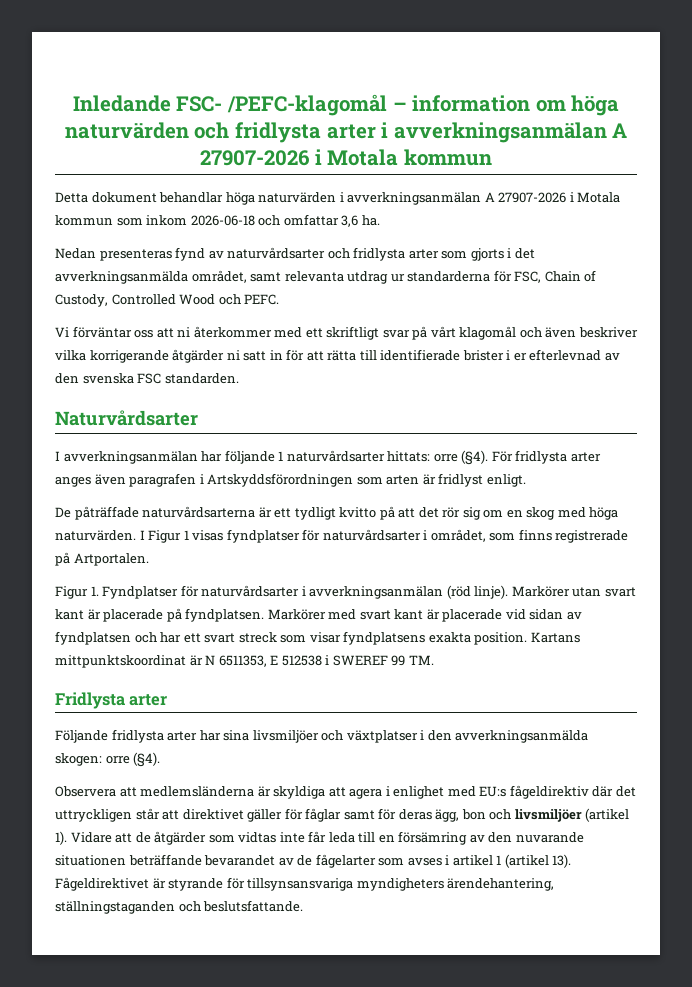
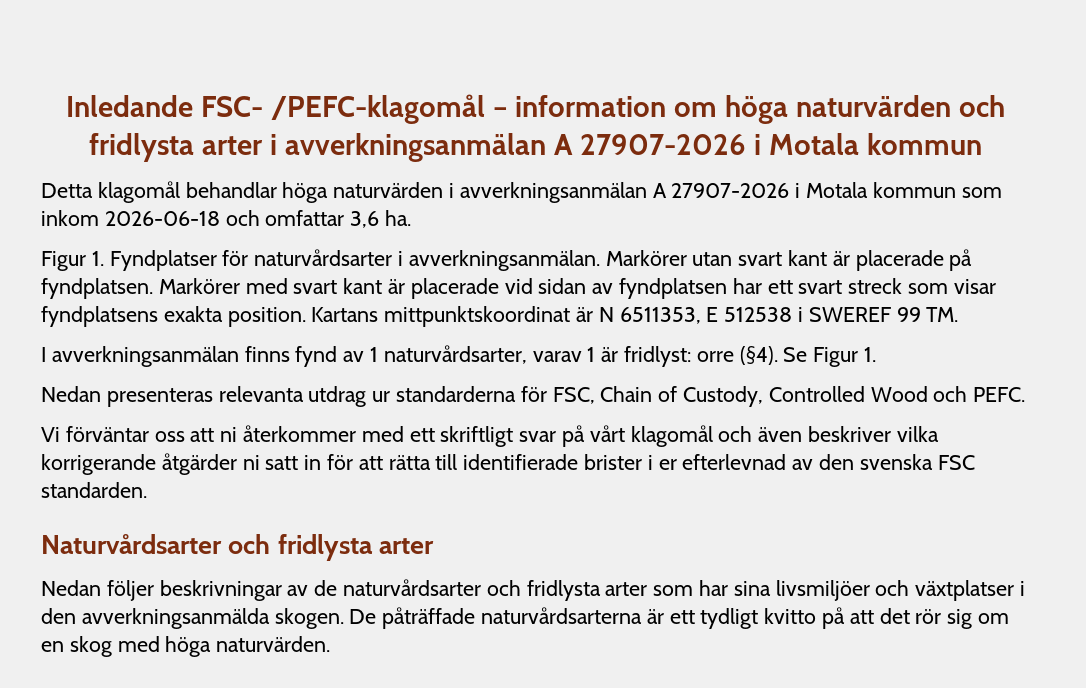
[91,192,157,203] dokument -> [97,181,180,203] klagomål
[55,247,535,261] [55,270,282,284] Nedan presenteras fynd av naturvårdsarter och fridlysta arter som gjorts i det avverkningsanmälda området, samt -> [41,249,973,271] [41,278,996,299] [41,306,959,327] [41,345,877,367] [41,386,213,407] Figur 1. Fyndplatser för naturvårdsarter i avverkningsanmälan. Markörer utan svart kant är placerade på fyndplatsen. Markörer med svart kant är placerade vid sidan av fyndplatsen har ett svart streck som visar fyndplatsens exakta position. Kartans mittpunktskoordinat är N 6511353, E 512538 i SWEREF 99 TM. // I avverkningsanmälan finns fynd av 1 naturvårdsarter, varav 1 är fridlyst: orre (§4). Se Figur 1. // Nedan presenteras
[55,450,601,465] [55,473,526,487] // I avverkningsanmälan har följande 1 naturvårdsarter hittats: orre (§4). För fridlysta arter anges även paragrafen i Artskyddsförordningen som arten är fridlyst enligt. // -> [228,534,434,561] [41,579,1026,601] [41,608,344,629] och fridlysta arter // Nedan följer beskrivningar av de naturvårdsarter och fridlysta arter som har sina livsmiljöer och växtplatser i den avverkningsanmälda skogen.
[139,529,629,543] [55,552,149,566] [55,585,636,599] [55,608,582,622] [55,631,580,645] [55,655,434,668] [55,692,168,709] [55,729,589,743] [55,752,161,767] [55,785,636,799] [55,808,630,822] [55,831,584,845] [55,854,572,868] [55,877,555,891] [55,900,304,914] I Figur 1 visas fyndplatser för naturvårdsarter i området, som finns registrerade på Artportalen. // Figur 1. Fyndplatser för naturvårdsarter i avverkningsanmälan (röd linje). Markörer utan svart kant är placerade på fyndplatsen. Markörer med svart kant är placerade vid sidan av fyndplatsen och har ett svart streck som visar fyndplatsens exakta position. Kartans mittpunktskoordinat är N 6511353, E 512538 i SWEREF 99 TM. // Fridlysta arter // Följande fridlysta arter har sina livsmiljöer och växtplatser i den avverkningsanmälda skogen: orre (§4). // Observera att medlemsländerna är skyldiga att agera i enlighet med EU:s fågeldirektiv där det uttryckligen står att direktivet gäller för fåglar samt för deras ägg, bon och livsmiljöer (artikel 1). Vidare att de åtgärder som vidtas inte får leda till en försämring av den nuvarande situationen beträffande bevarandet av de fågelarter som avses i artikel 1 (artikel 13). Fågeldirektivet är styrande för tillsynsansvariga myndigheters ärendehantering, ställningstaganden och beslutsfattande. -> (331, 644) none

